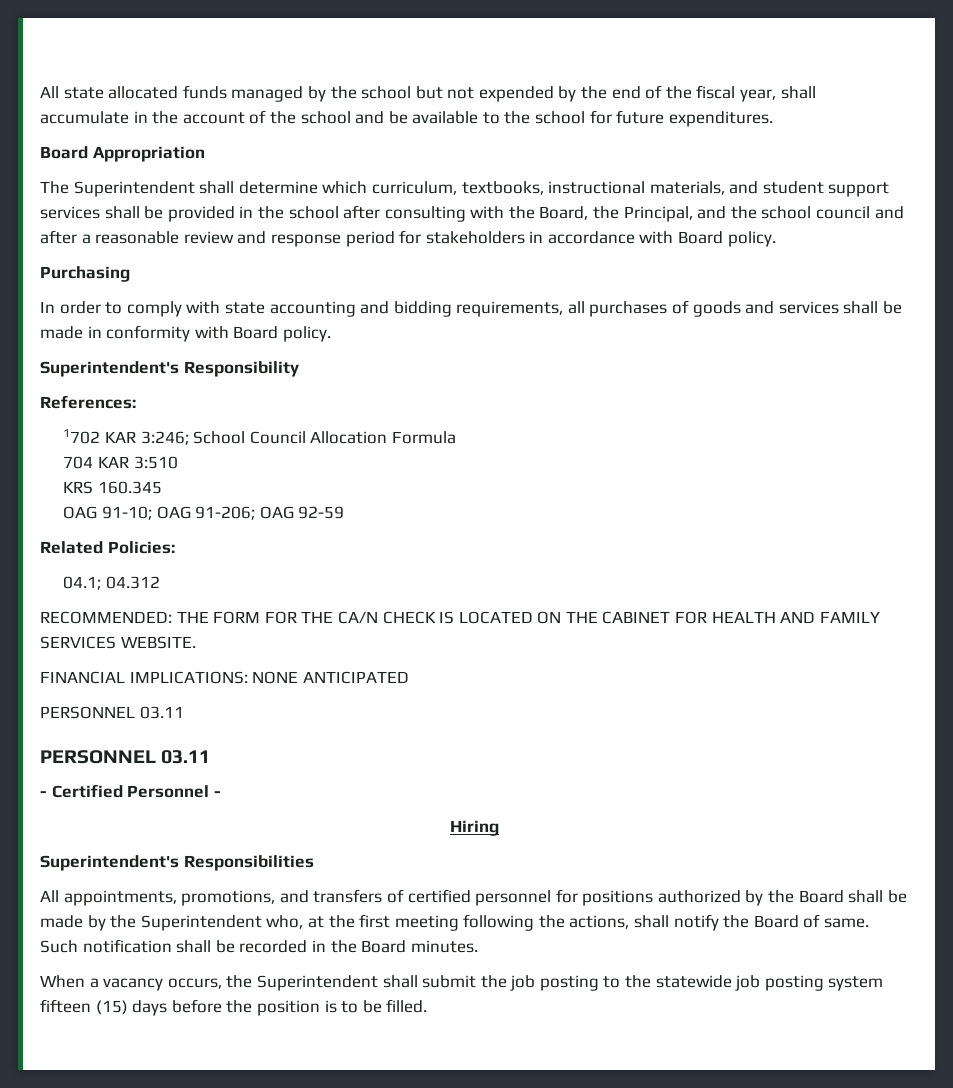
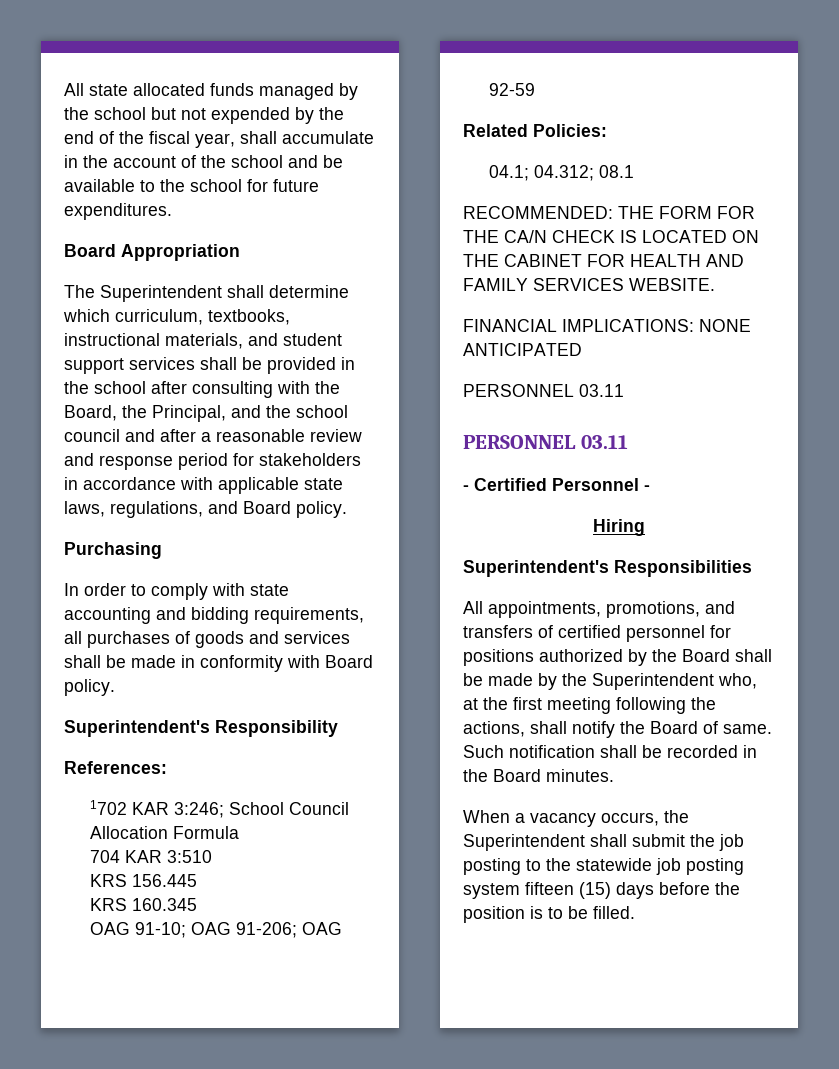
(674, 237) none -> [218,477,343,494] [64,501,238,518] applicable state laws, regulations, and
(178, 462) none -> [89,874,197,887] // KRS 156.445
[105,576,160,589] 04.312 -> [533,165,634,181] 04.312; 08.1

